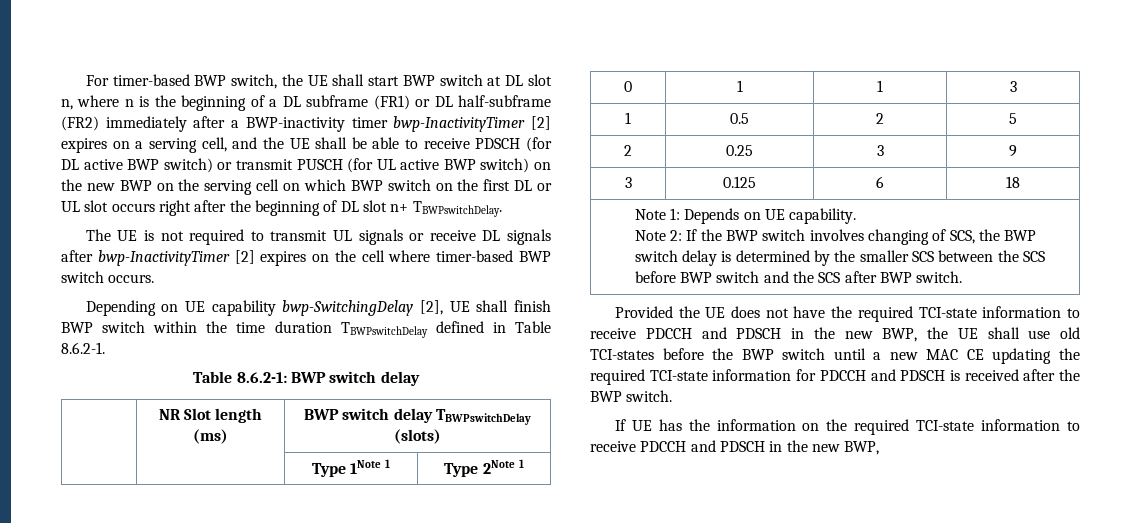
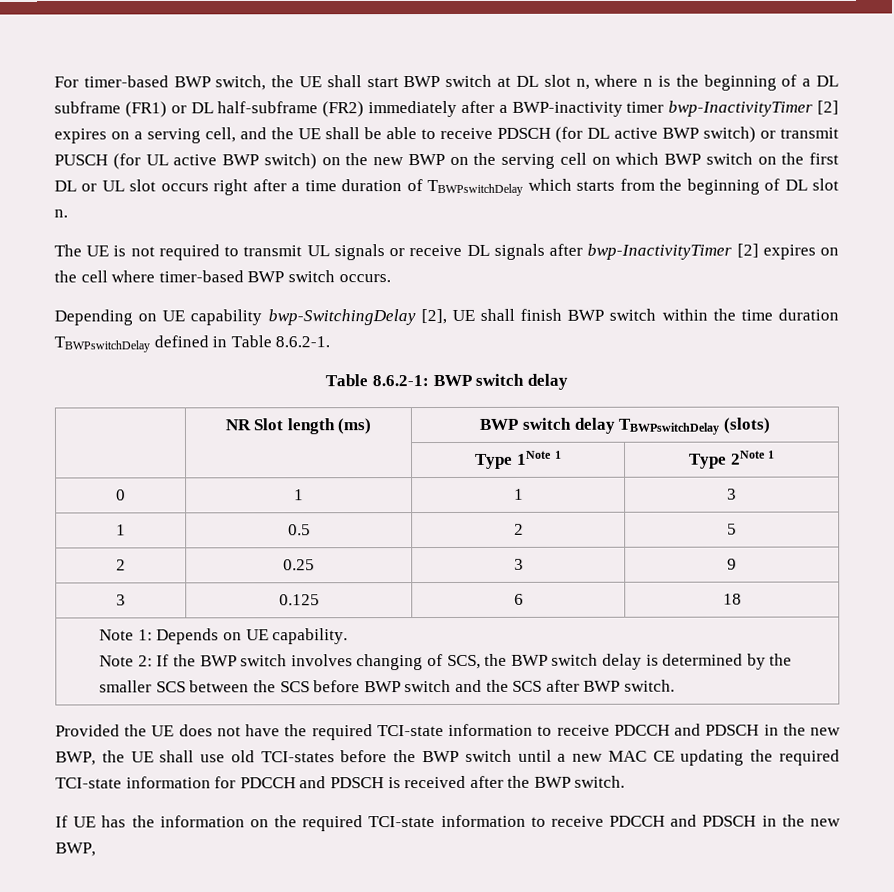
(227, 206) none -> [291,178,655,197] a time duration of TBWPswitchDelay which starts from
[390,201,502,217] n+ TBWPswitchDelay. -> [54,209,68,218] n.

